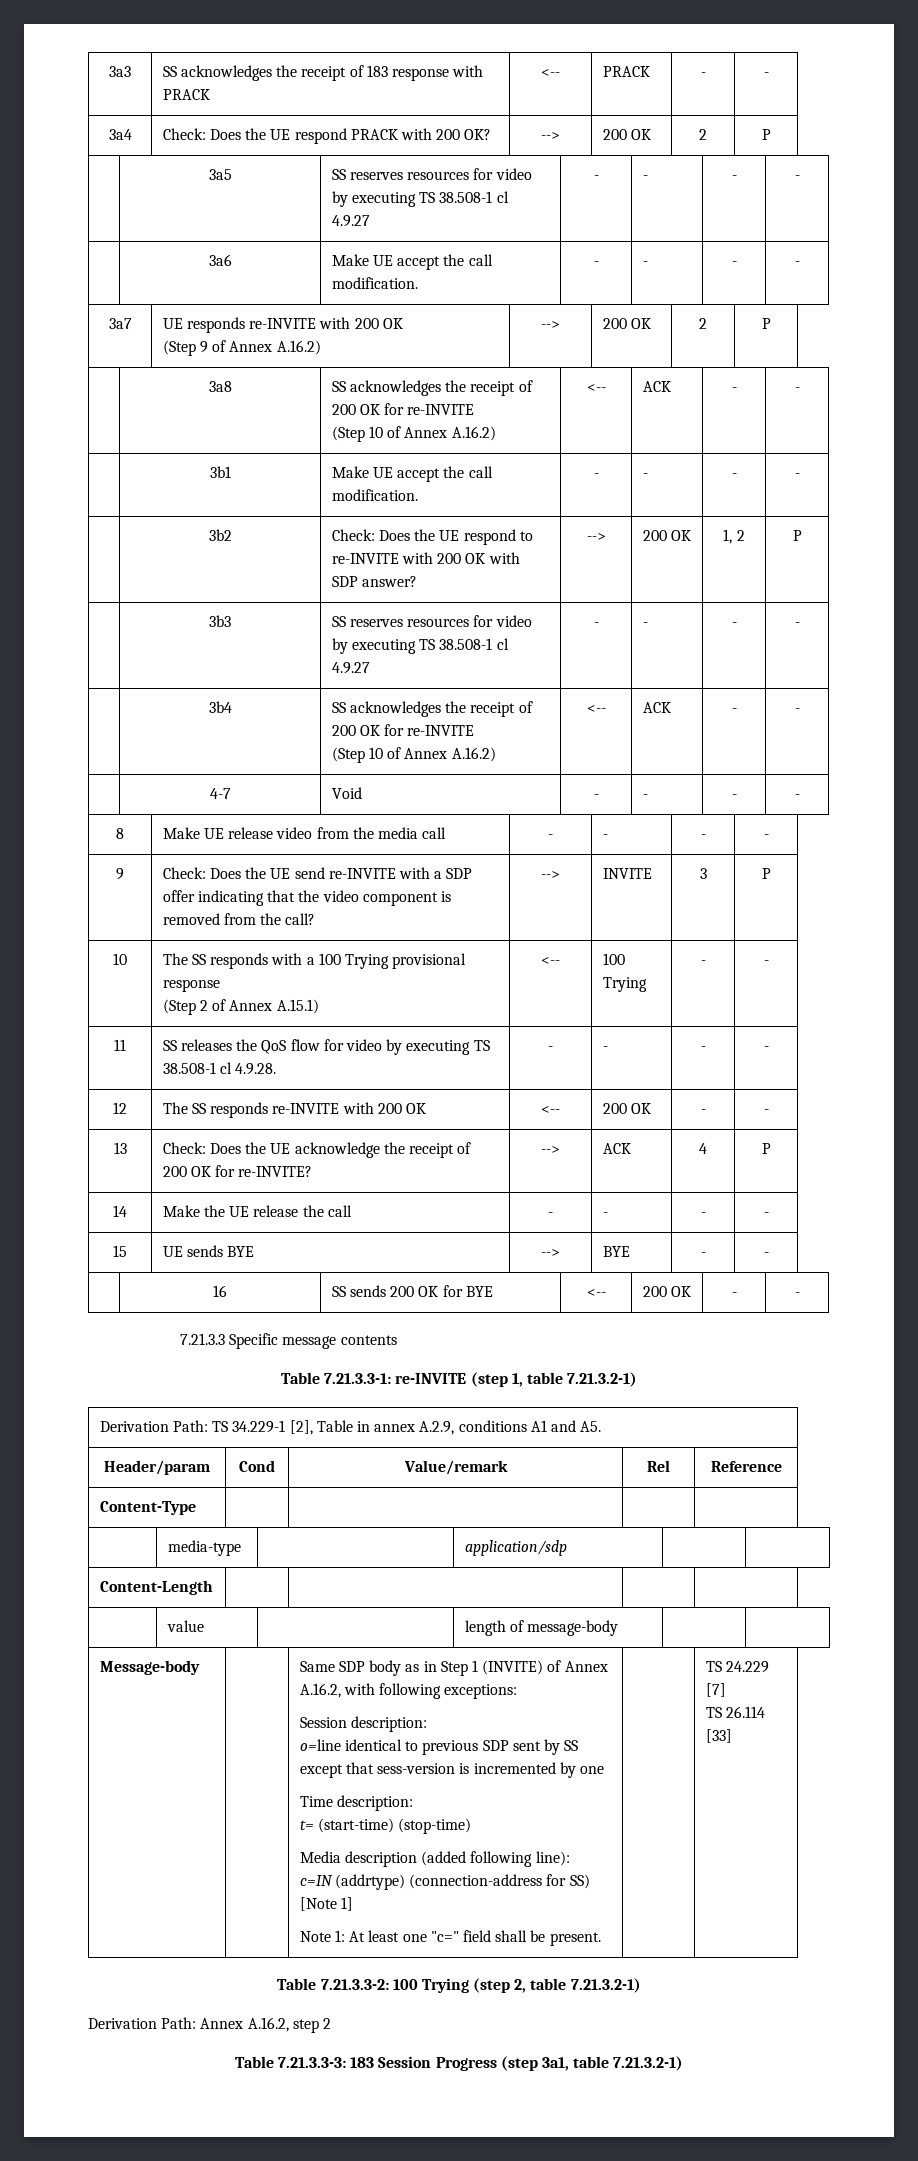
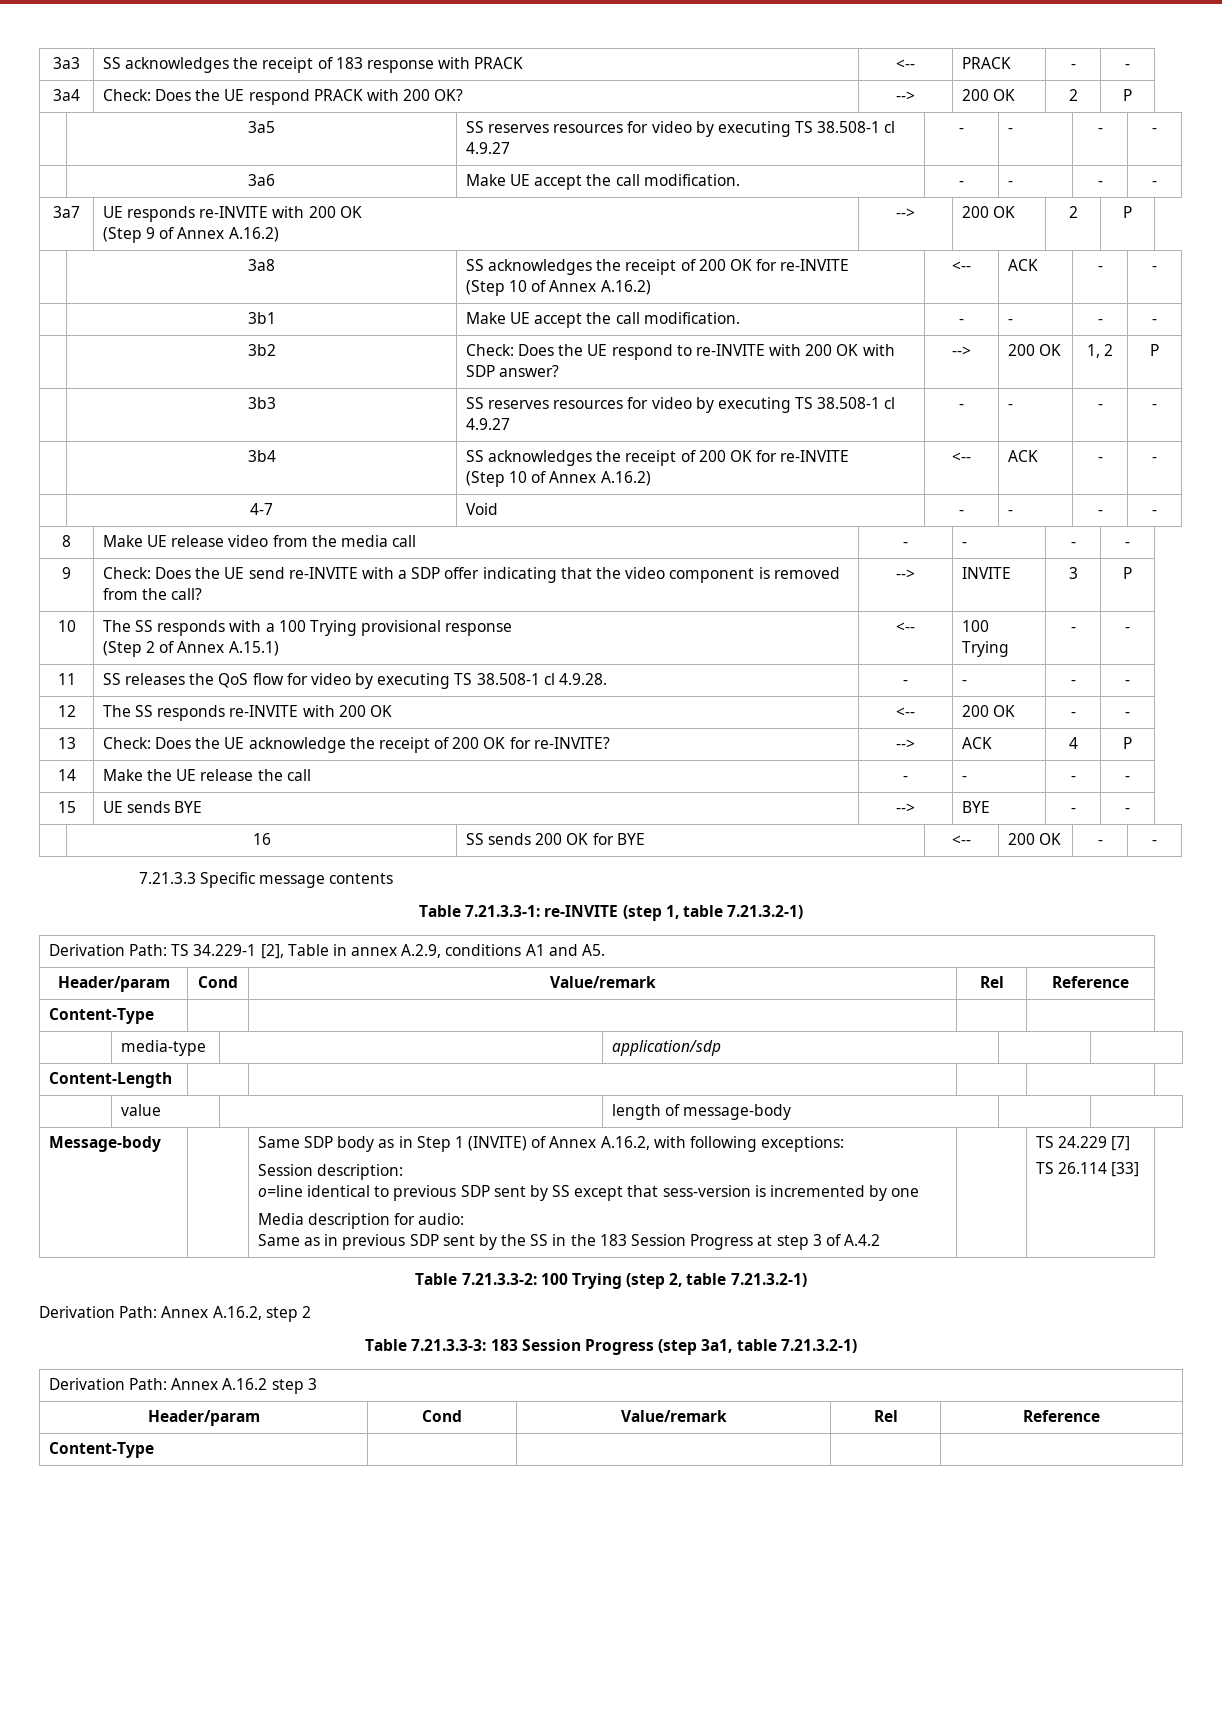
[299,1795,414,1811] [299,1818,472,1834] [299,1851,570,1867] [299,1874,590,1890] [299,1897,354,1911] [299,1930,601,1946] Time description: // t= (start-time) (stop-time) // Media description (added following line): // c=IN (addrtype) (connection-address for SS) [Note 1] // Note 1: At least one "c=" field shall be present. -> [257,1213,465,1229] [257,1234,881,1250] Media description for audio: // Same as in previous SDP sent by the SS in the 183 Session Progress at step 3 of A.4.2
(684, 2063) none -> [48,1378,317,1394] [147,1410,260,1426] [422,1410,462,1422] [620,1410,727,1422] [873,1410,898,1422] [1023,1410,1100,1422] [48,1442,154,1458] // Derivation Path: Annex A.16.2 step 3 // Header/param | Cond | Value/remark | Rel | Reference // Content-Type | | | |

